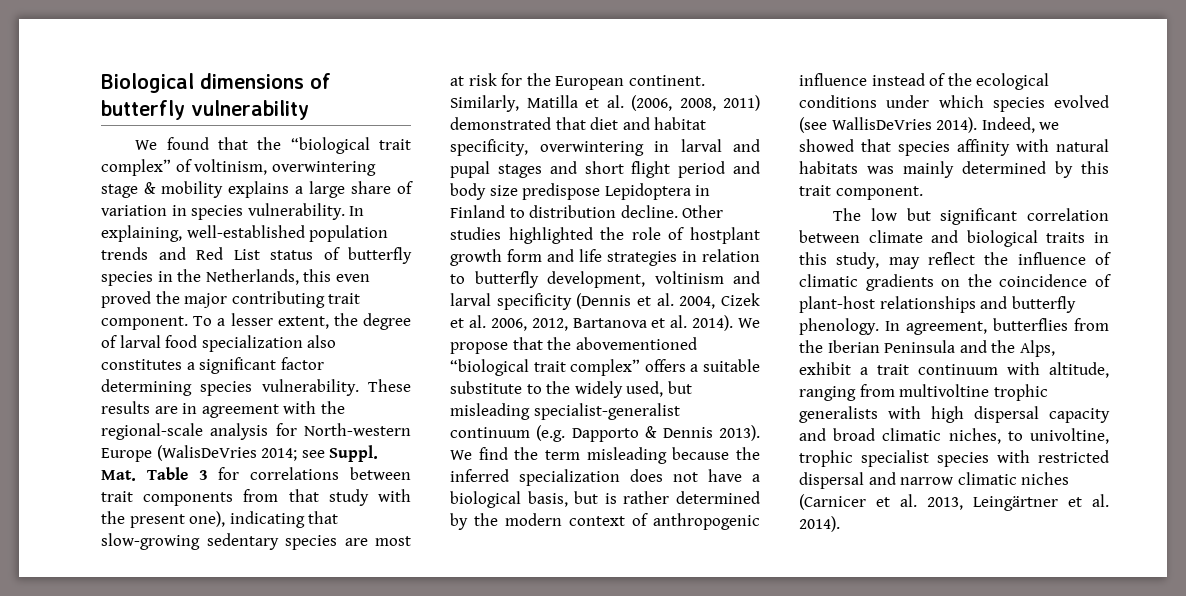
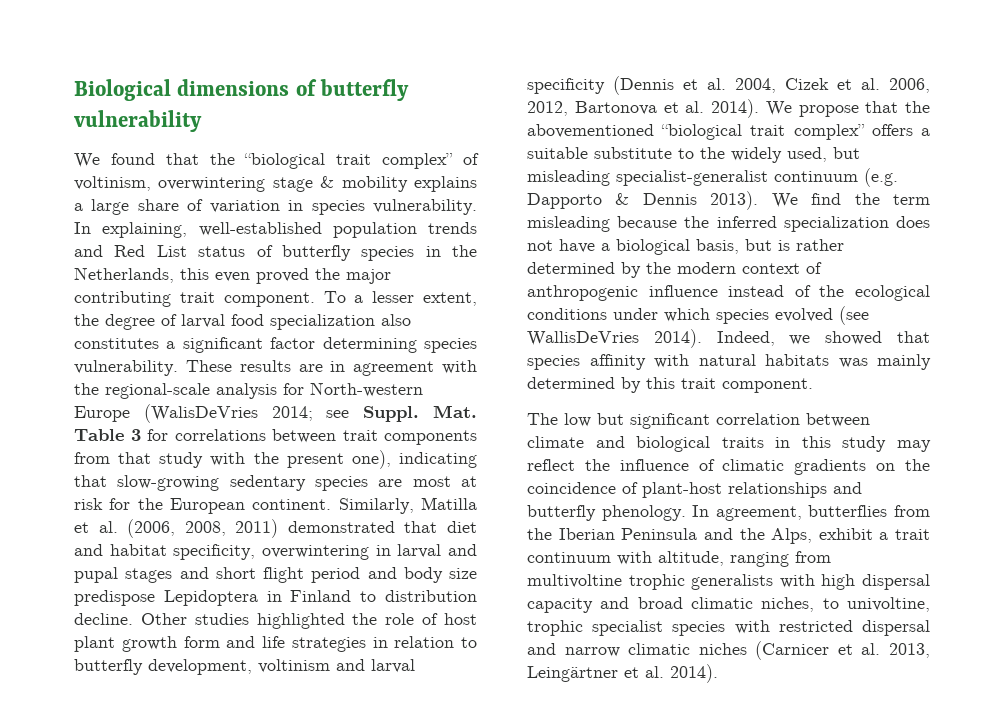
[690,227,760,244] hostplant -> [443,613,477,625] [74,636,115,652] host plant
[572,318,647,328] Bartanova -> [574,101,657,115] Bartonova
[836,252,880,269] study, -> [842,436,887,452] study

